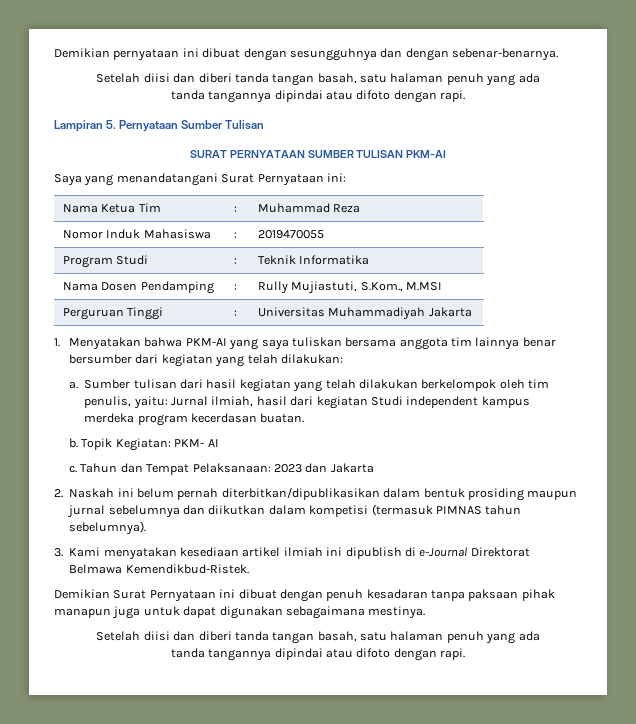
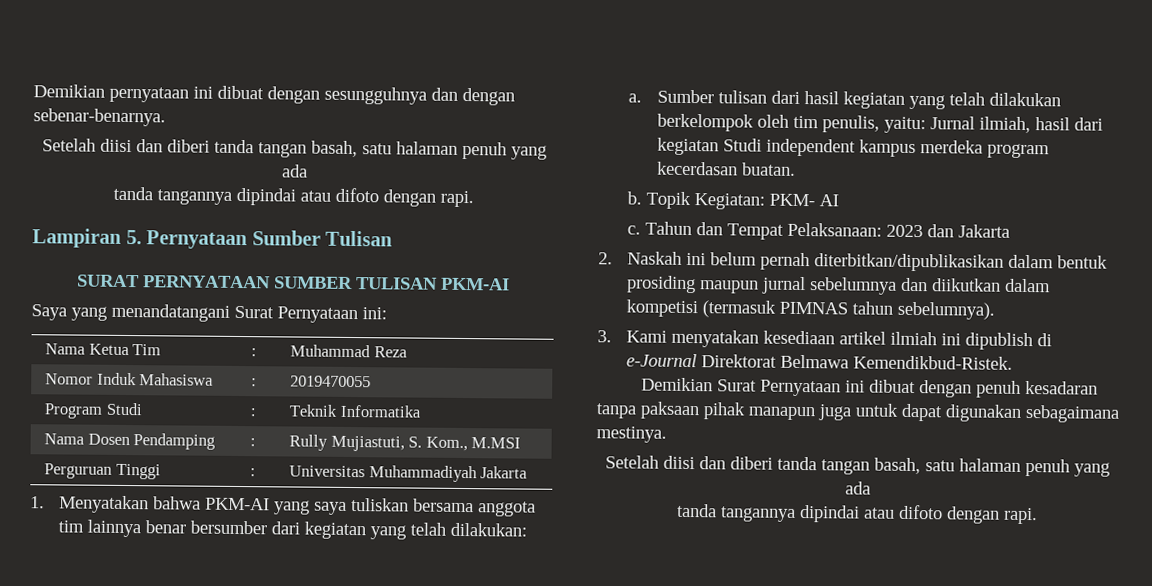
[360,282,403,292] S.Kom., -> [408,436,468,452] S. Kom.,

